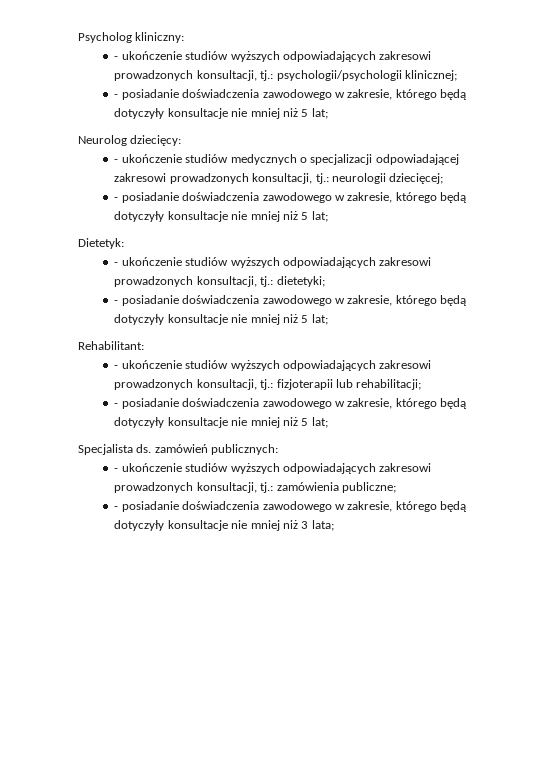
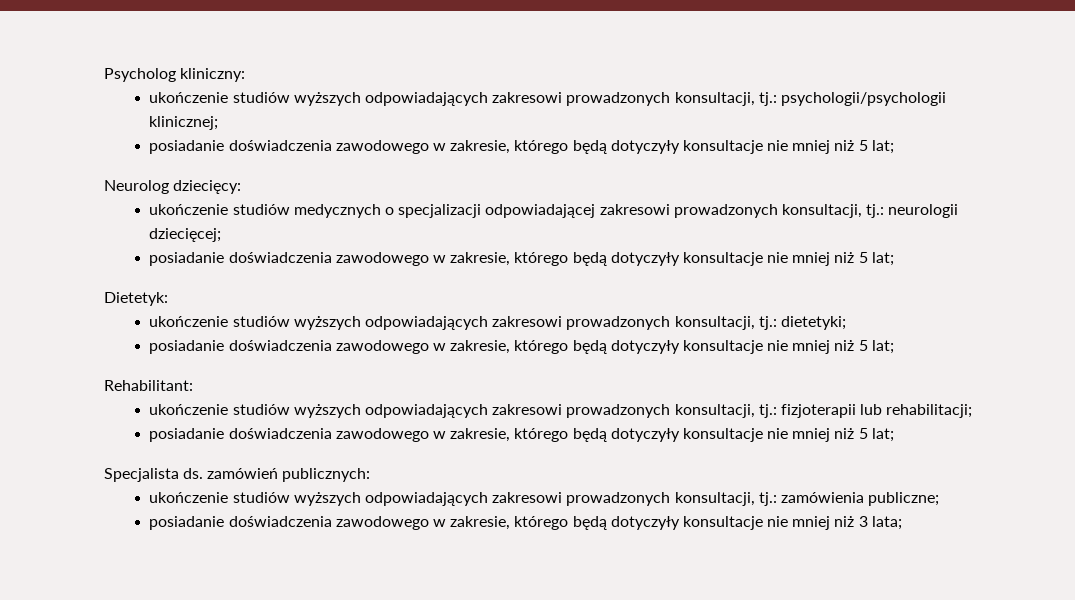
[114,56,119,60] - -> (245, 75) none
[114,94,119,98] - -> (219, 123) none
[114,159,119,163] - -> (241, 187) none
[114,197,119,201] - -> (222, 235) none
[114,262,119,266] - -> (168, 299) none
[114,300,119,304] - -> (846, 323) none
[114,365,119,369] - -> (193, 385) none
[114,403,119,407] - -> (973, 411) none
[114,468,119,472] - -> (371, 475) none
[114,506,119,510] - -> (940, 499) none

